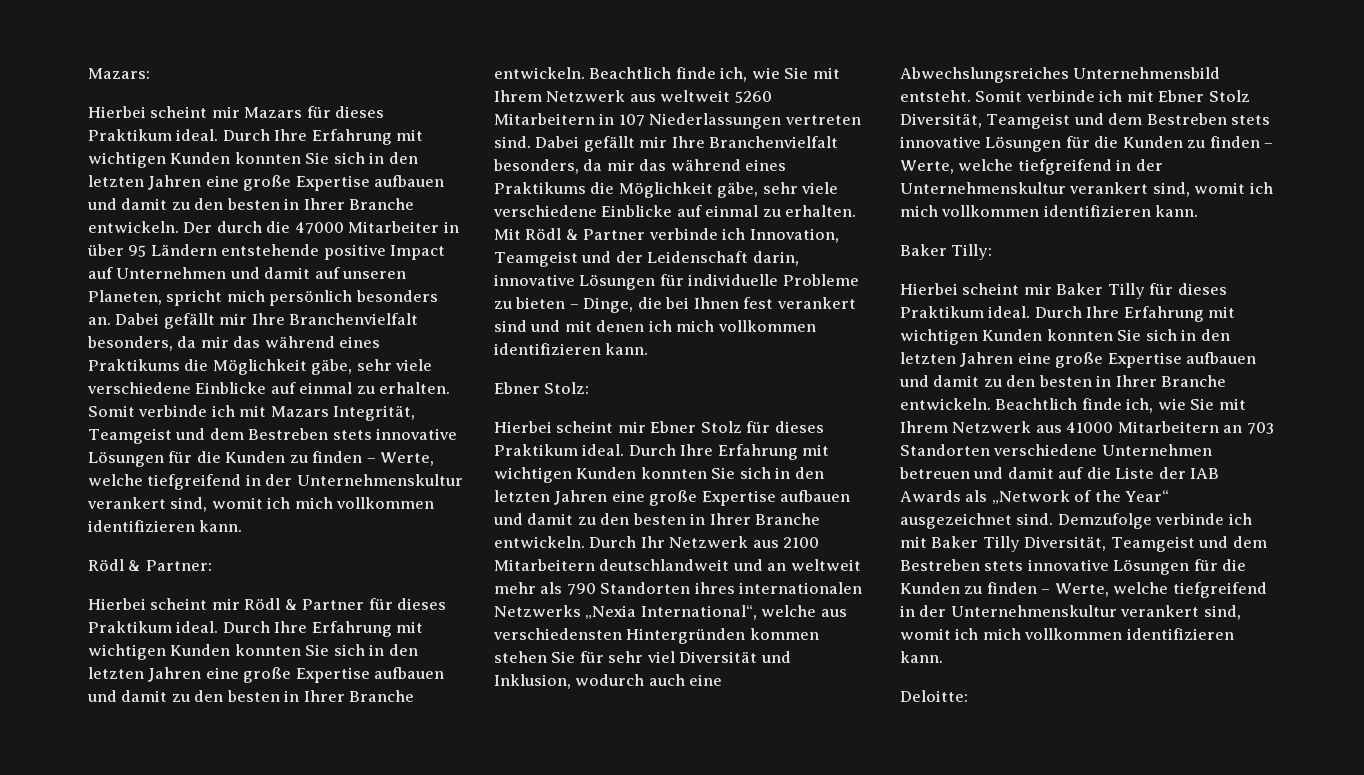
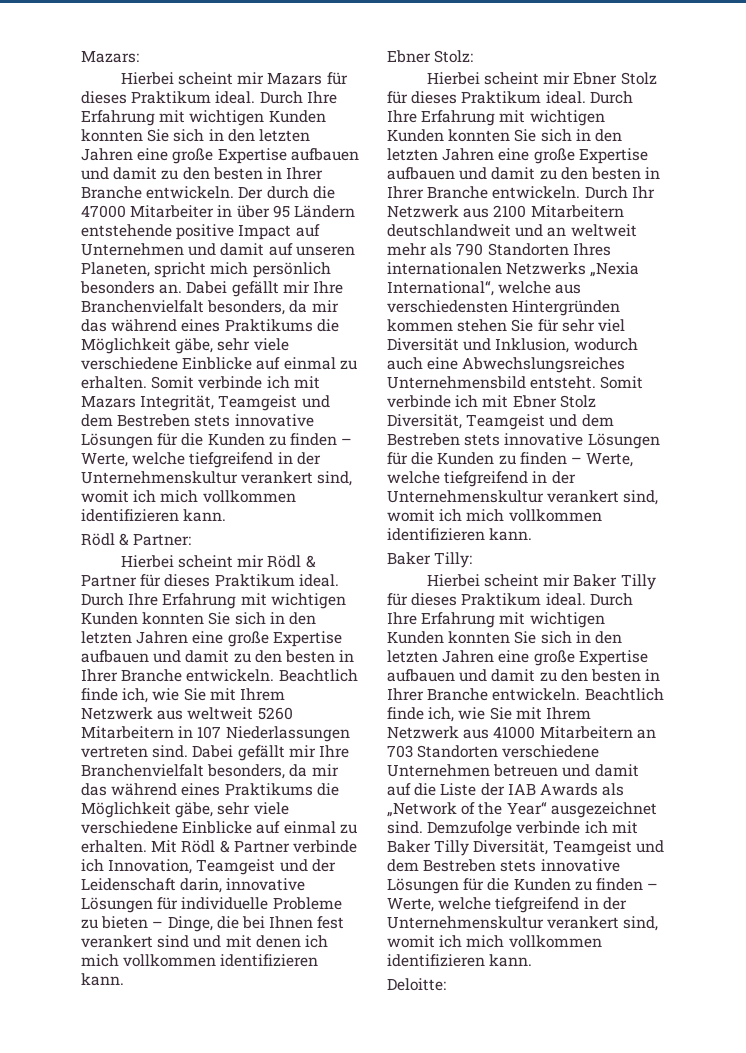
[694,582,735,594] ihres -> [572,243,611,256] Ihres

